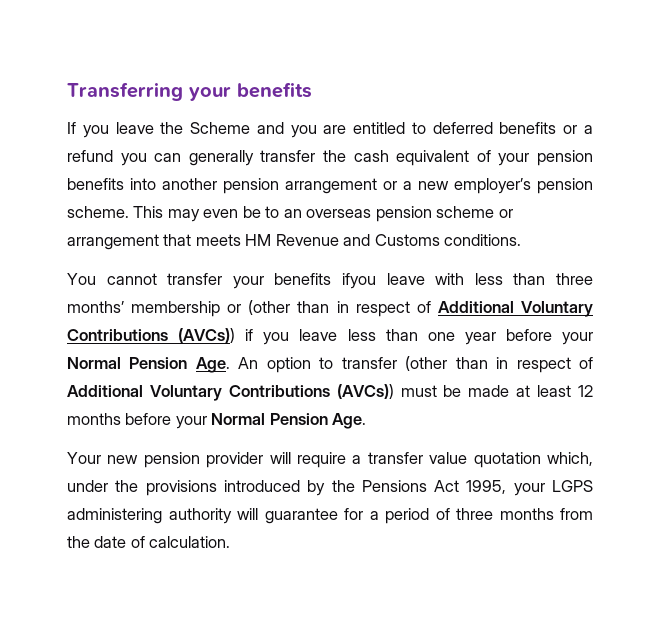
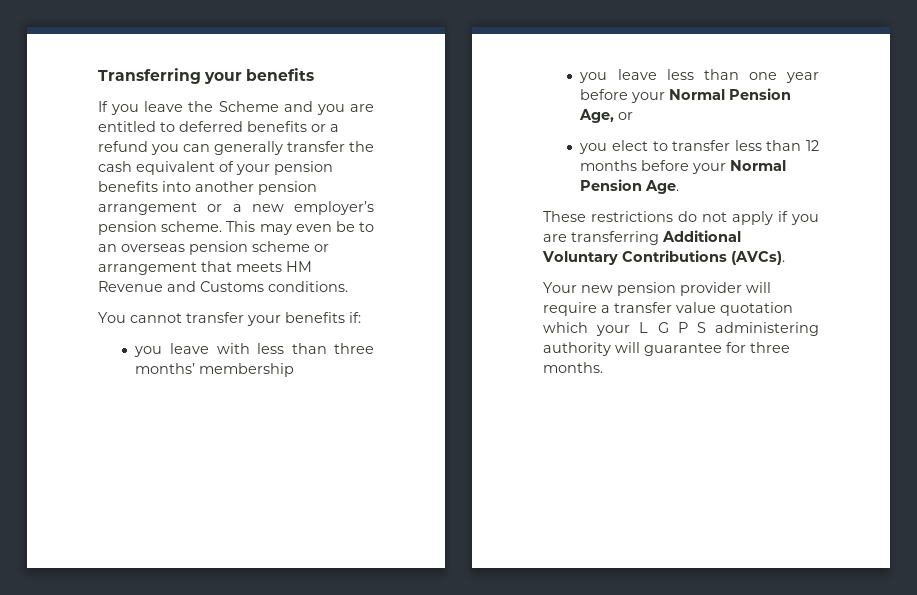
[342,273,376,289] ifyou -> [349,312,361,323] [134,346,163,357] if: // you
[227,300,593,317] [67,328,254,343] or (other than in respect of Additional Voluntary Contributions (AVCs)) if -> (295, 370) //
[195,356,593,373] [67,384,572,401] Age. An option to transfer (other than in respect of Additional Voluntary Contributions (AVCs)) must be made at least -> [579,109,634,123] [579,140,802,154] Age, or // you elect to transfer less than
(367, 421) none -> [543,211,819,225] [543,230,741,245] [542,250,785,265] // These restrictions do not apply if you are transferring Additional Voluntary Contributions (AVCs).
[546,452,593,466] [67,480,594,496] which, under the provisions introduced by the Pensions Act 1995, your LGPS -> [543,322,706,336] which your L G P S
[369,508,593,524] [67,536,231,548] a period of three months from the date of calculation. -> [750,342,790,353] [543,362,603,373] three months.

